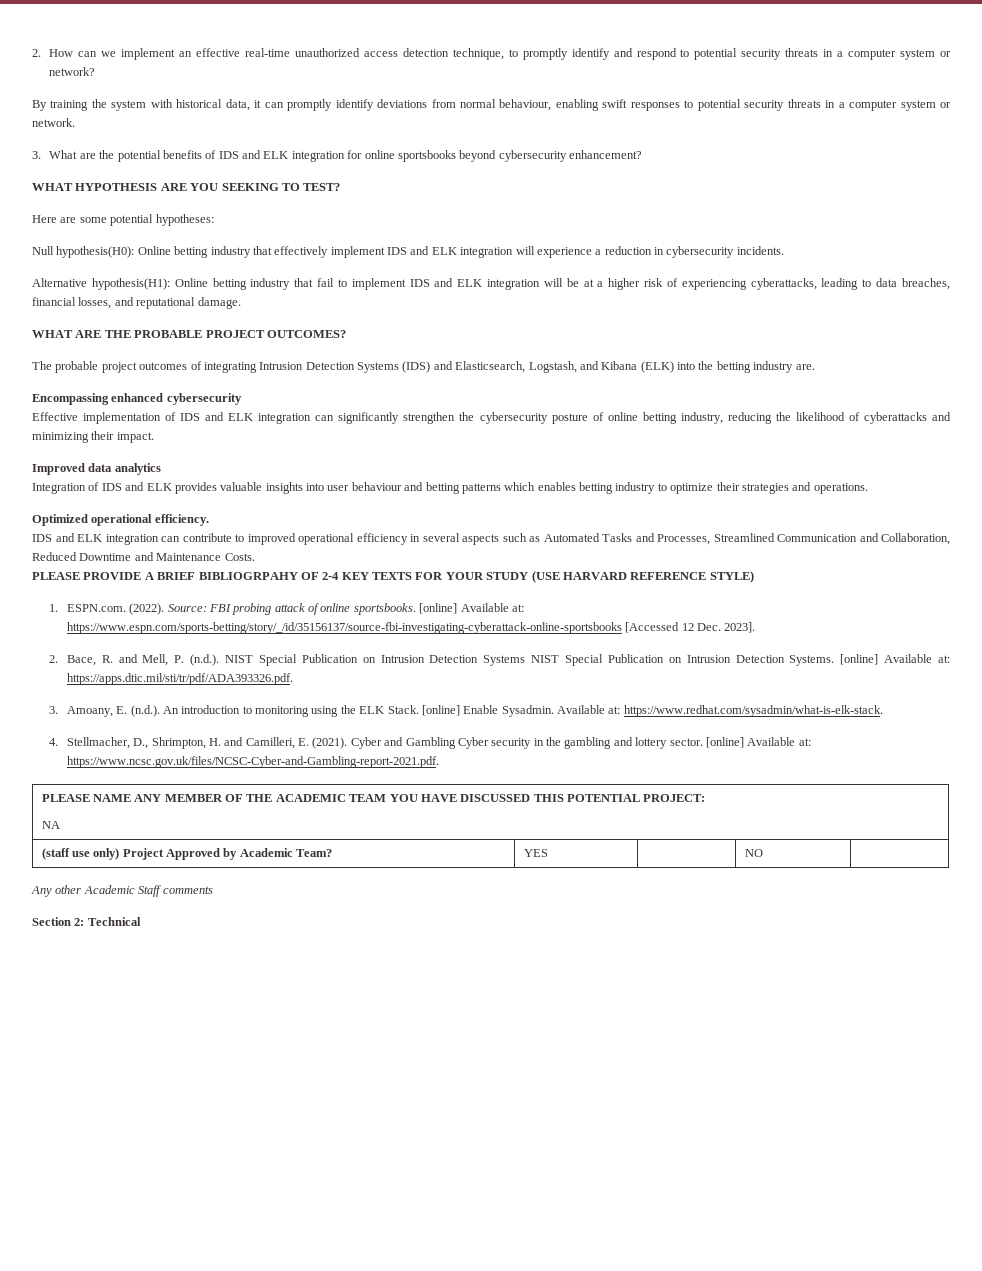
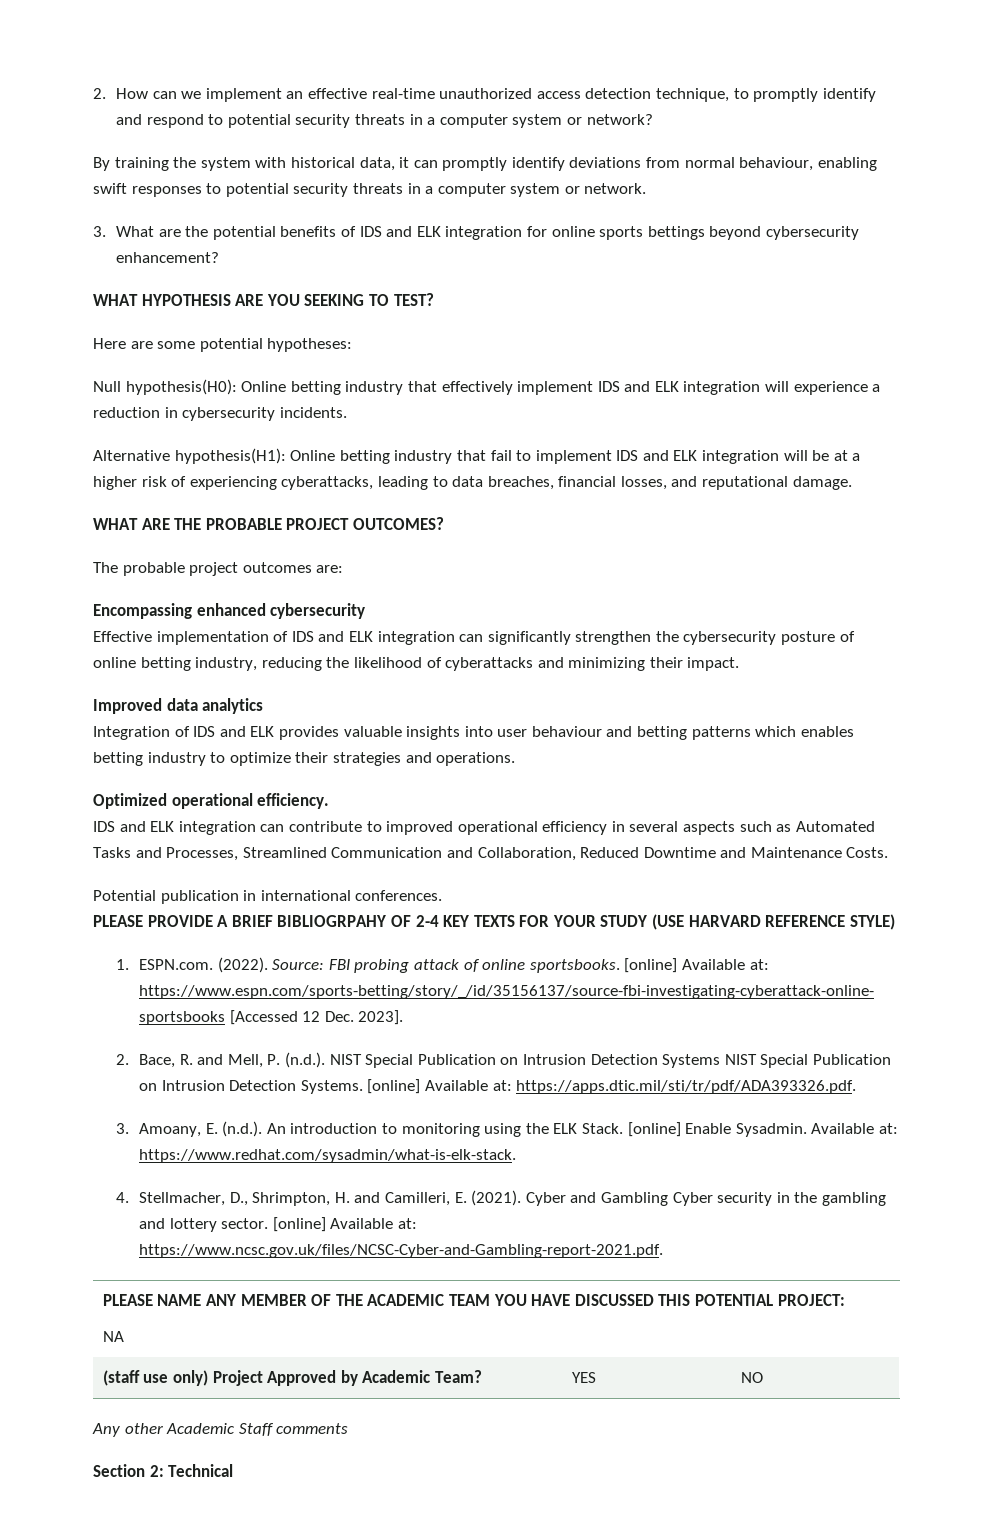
[397,150,456,162] sportsbooks -> [599,226,705,240] sports bettings
[190,361,815,373] of integrating Intrusion Detection Systems (IDS) and Elasticsearch, Logstash, and Kibana (ELK) into the betting industry are. -> [316,565,344,573] are:
(255, 557) none -> [93,890,443,904] // Potential publication in international conferences.

